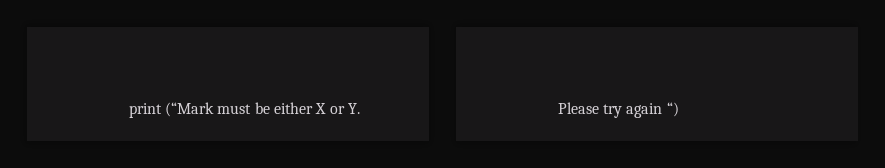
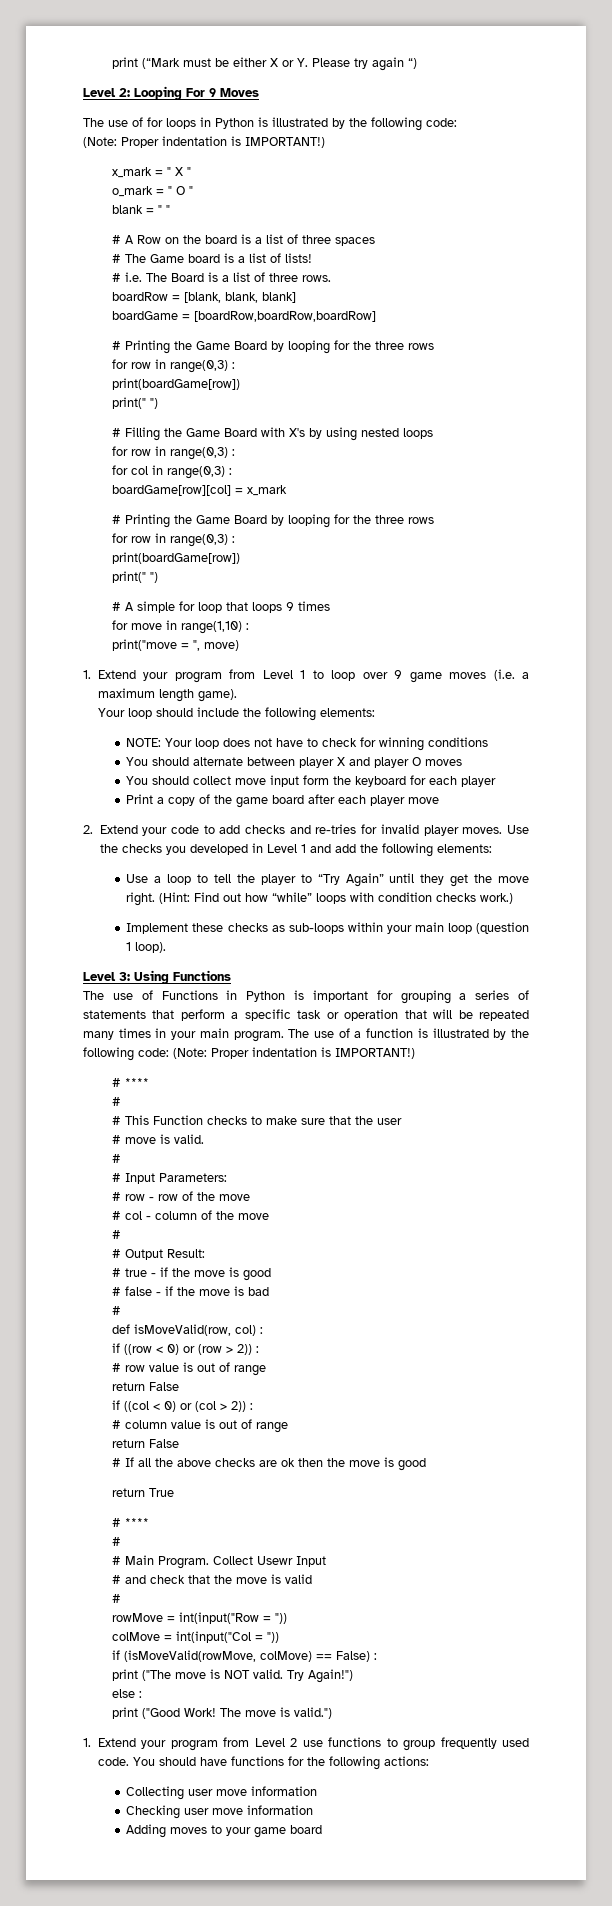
(679, 109) none -> [83,86,259,100] [83,117,457,131] [83,136,325,148] [112,167,192,178] [112,186,194,197] [112,205,171,214] [112,234,376,246] [112,253,313,263] [112,272,332,282] [112,292,297,303] [112,311,377,322] [112,340,435,354] [112,359,236,373] [112,378,241,390] [112,397,159,409] [112,427,434,441] [112,446,236,460] [112,465,233,479] [112,485,288,496] [112,514,435,528] [112,533,236,547] [112,552,241,564] [112,571,159,583] [112,601,331,613] [112,620,250,634] [112,639,240,651] [83,669,529,683] [97,688,237,702] [97,707,375,721] [126,737,489,751] [126,757,463,768] [126,775,497,787] [126,794,440,808] [83,824,529,836] [99,843,492,857] [126,873,530,887] [126,892,514,906] [126,922,529,934] [126,942,167,953] [83,970,231,984] [83,990,529,1004] [83,1009,529,1021] [83,1028,529,1042] [83,1047,415,1061] [112,1078,150,1087] [112,1097,122,1106] [112,1115,403,1125] [112,1134,205,1144] [112,1154,122,1163] [112,1173,228,1184] [112,1191,251,1201] [112,1210,270,1220] [112,1230,122,1239] [112,1249,206,1260] [112,1267,272,1281] [112,1286,270,1296] [112,1306,122,1315] [112,1324,264,1336] [112,1343,260,1355] [112,1362,267,1376] [112,1382,180,1391] [112,1400,254,1412] [112,1419,289,1433] [112,1439,180,1448] [112,1457,427,1471] [112,1488,175,1497] [112,1518,150,1527] [112,1537,122,1546] [112,1555,327,1569] [112,1574,313,1584] [112,1594,122,1603] [112,1612,288,1624] [112,1631,280,1643] [112,1650,378,1662] [112,1669,354,1683] [112,1689,143,1698] [112,1707,333,1719] [83,1737,530,1751] [97,1756,429,1770] [126,1786,318,1800] [126,1805,314,1819] [126,1824,323,1838] // Level 2: Looping For 9 Moves // The use of for loops in Python is illustrated by the following code: // (Note: Proper indentation is IMPORTANT!) // x_mark = " X " // o_mark = " O " // blank = " " // # A Row on the board is a list of three spaces // # The Game board is a list of lists! // # i.e. The Board is a list of three rows. // boardRow = [blank, blank, blank] // boardGame = [boardRow,boardRow,boardRow] // # Printing the Game Board by looping for the three rows // for row in range(0,3) : // print(boardGame[row]) // print(" ") // # Filling the Game Board with X's by using nested loops // for row in range(0,3) : // for col in range(0,3) : // boardGame[row][col] = x_mark // # Printing the Game Board by looping for the three rows // for row in range(0,3) : // print(boardGame[row]) // print(" ") // # A simple for loop that loops 9 times // for move in range(1,10) : // print("move = ", move) // 1. Extend your program from Level 1 to loop over 9 game moves (i.e. a maximum length game). // Your loop should include the following elements: // NOTE: Your loop does not have to check for winning conditions // You should alternate between player X and player O moves // You should collect move input form the keyboard for each player // Print a copy of the game board after each player move // 2. Extend your code to add checks and re-tries for invalid player moves. Use the checks you developed in Level 1 and add the following elements: // Use a loop to tell the player to “Try Again” until they get the move right. (Hint: Find out how “while” loops with condition checks work.) // Implement these checks as sub-loops within your main loop (question 1 loop). // Level 3: Using Functions // The use of Functions in Python is important for grouping a series of statements that perform a specific task or operation that will be repeated many times in your main program. The use of a function is illustrated by the following code: (Note: Proper indentation is IMPORTANT!) // # **** // # // # This Function checks to make sure that the user // # move is valid. // # // # Input Parameters: // # row - row of the move // # col - column of the move // # // # Output Result: // # true - if the move is good // # false - if the move is bad // # // def isMoveValid(row, col) : // if ((row < 0) or (row > 2)) : // # row value is out of range // return False // if ((col < 0) or (col > 2)) : // # column value is out of range // return False // # If all the above checks are ok then the move is good // return True // # **** // # // # Main Program. Collect Usewr Input // # and check that the move is valid // # // rowMove = int(input("Row = ")) // colMove = int(input("Col = ")) // if (isMoveValid(rowMove, colMove) == False) : // print ("The move is NOT valid. Try Again!") // else : // print ("Good Work! The move is valid.") // 1. Extend your program from Level 2 use functions to group frequently used code. You should have functions for the following actions: // Collecting user move information // Checking user move information // Adding moves to your game board

